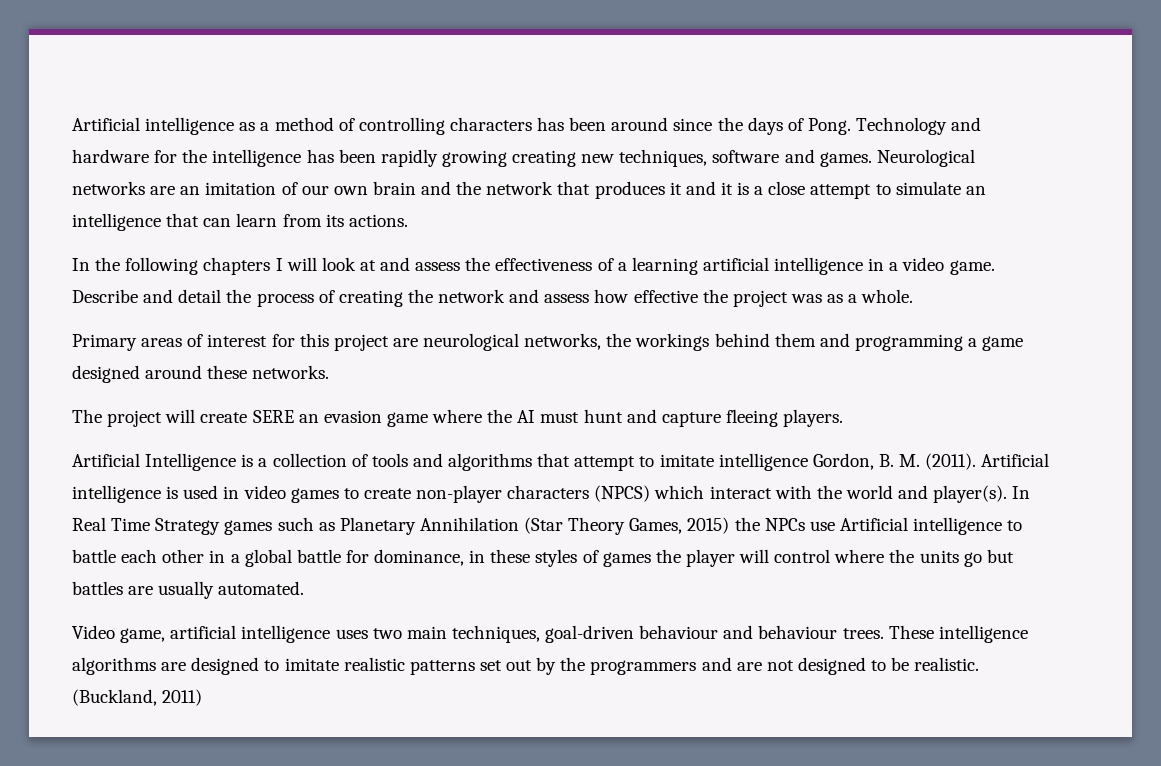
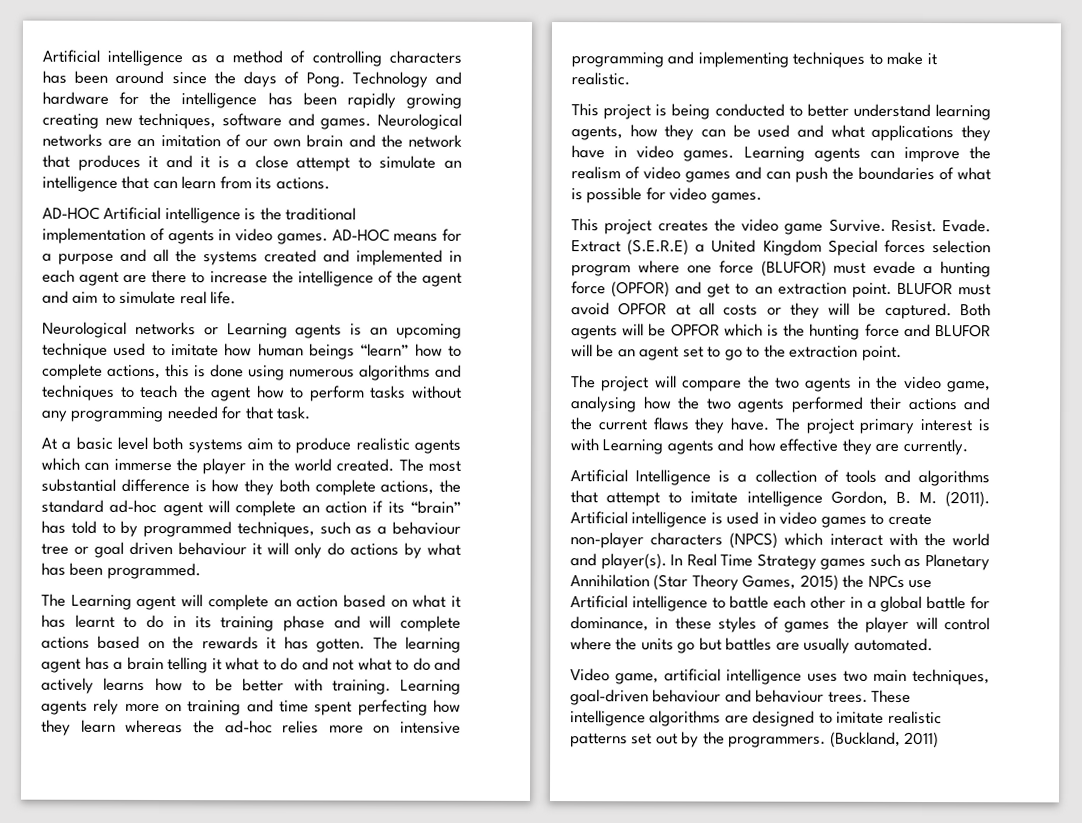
[72,257,995,275] [72,289,914,307] [72,333,1024,351] [72,365,330,383] [72,409,844,427] In the following chapters I will look at and assess the effectiveness of a learning artificial intelligence in a video game. Describe and detail the process of creating the network and assess how effective the project was as a whole. // Primary areas of interest for this project are neurological networks, the workings behind them and programming a game designed around these networks. // The project will create SERE an evasion game where the AI must hunt and capture fleeing players. -> [42,206,357,224] [42,227,462,245] [42,248,462,266] [42,269,463,287] [42,290,237,305] [42,321,462,339] [42,342,462,360] [42,363,462,381] [42,384,462,402] [41,406,312,423] [41,436,462,454] [41,457,462,475] [41,478,461,496] [41,499,461,517] [41,520,461,538] [41,541,461,559] [41,562,201,580] [41,593,461,611] [41,614,462,632] [41,635,462,653] [41,656,461,674] [41,677,461,695] [41,698,461,716] [41,719,461,736] [571,51,937,68] [571,72,630,86] [571,103,991,121] [571,124,991,142] [571,145,991,163] [571,166,991,183] [571,187,762,204] [571,218,991,235] [571,239,991,256] [571,260,991,278] [571,281,991,298] [571,302,992,320] [571,323,991,340] [571,344,902,361] [571,375,991,393] [570,396,991,413] [570,417,990,434] [570,438,968,456] AD-HOC Artificial intelligence is the traditional implementation of agents in video games. AD-HOC means for a purpose and all the systems created and implemented in each agent are there to increase the intelligence of the agent and aim to simulate real life. // Neurological networks or Learning agents is an upcoming technique used to imitate how human beings “learn” how to complete actions, this is done using numerous algorithms and techniques to teach the agent how to perform tasks without any programming needed for that task. // At a basic level both systems aim to produce realistic agents which can immerse the player in the world created. The most substantial difference is how they both complete actions, the standard ad-hoc agent will complete an action if its “brain” has told to by programmed techniques, such as a behaviour tree or goal driven behaviour it will only do actions by what has been programmed. // The Learning agent will complete an action based on what it has learnt to do in its training phase and will complete actions based on the rewards it has gotten. The learning agent has a brain telling it what to do and not what to do and actively learns how to be better with training. Learning agents rely more on training and time spent perfecting how they learn whereas the ad-hoc relies more on intensive programming and implementing techniques to make it realistic. // This project is being conducted to better understand learning agents, how they can be used and what applications they have in video games. Learning agents can improve the realism of video games and can push the boundaries of what is possible for video games. // This project creates the video game Survive. Resist. Evade. Extract (S.E.R.E) a United Kingdom Special forces selection program where one force (BLUFOR) must evade a hunting force (OPFOR) and get to an extraction point. BLUFOR must avoid OPFOR at all costs or they will be captured. Both agents will be OPFOR which is the hunting force and BLUFOR will be an agent set to go to the extraction point. // The project will compare the two agents in the video game, analysing how the two agents performed their actions and the current flaws they have. The project primary interest is with Learning agents and how effective they are currently.
[590,657,980,675] programmers and are not designed to be realistic. -> [728,736,827,748] programmers.

